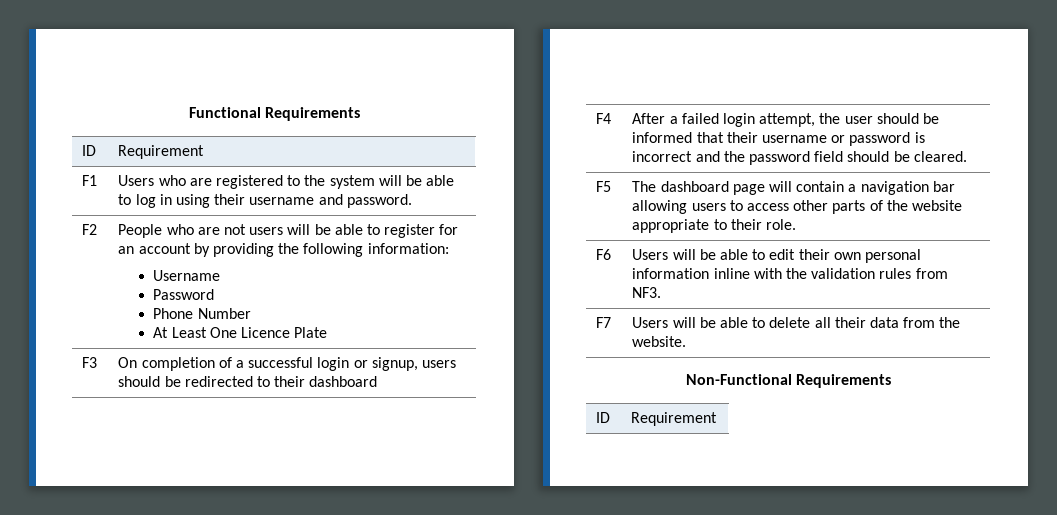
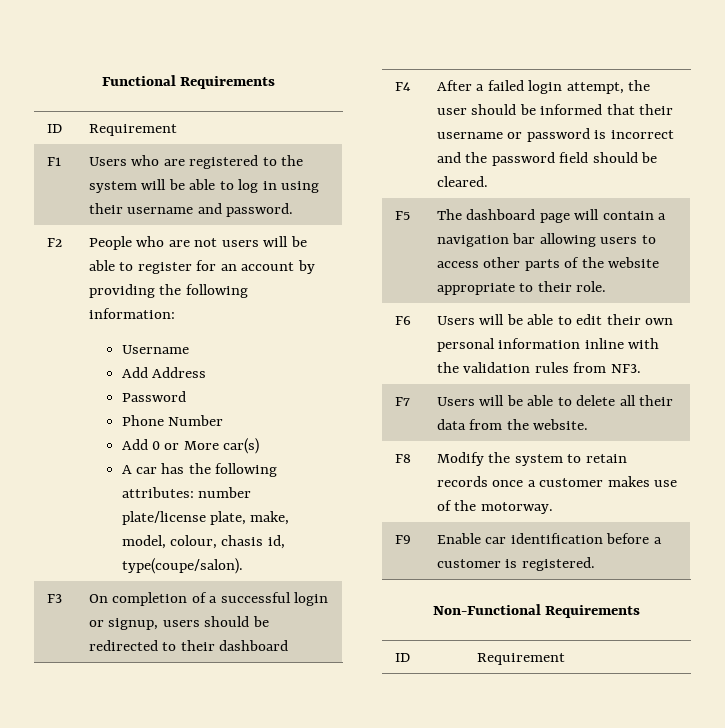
(221, 275) none -> [121,367,207,378] // Add Address
[153,327,328,338] At Least One Licence Plate -> [121,438,260,454] [121,463,278,477] [121,487,252,498] [121,511,290,525] [121,535,285,549] [121,558,243,574] Add 0 or More car(s) // A car has the following attributes: number plate/license plate, make, model, colour, chasis id, type(coupe/salon).
(687, 341) none -> [394,454,411,463] [436,452,627,466] [436,476,678,487] [436,500,553,514] [394,535,411,544] [436,533,662,544] [436,557,595,571] // F8 | Modify the system to retain records once a customer makes use of the motorway. // F9 | Enable car identification before a customer is registered.

